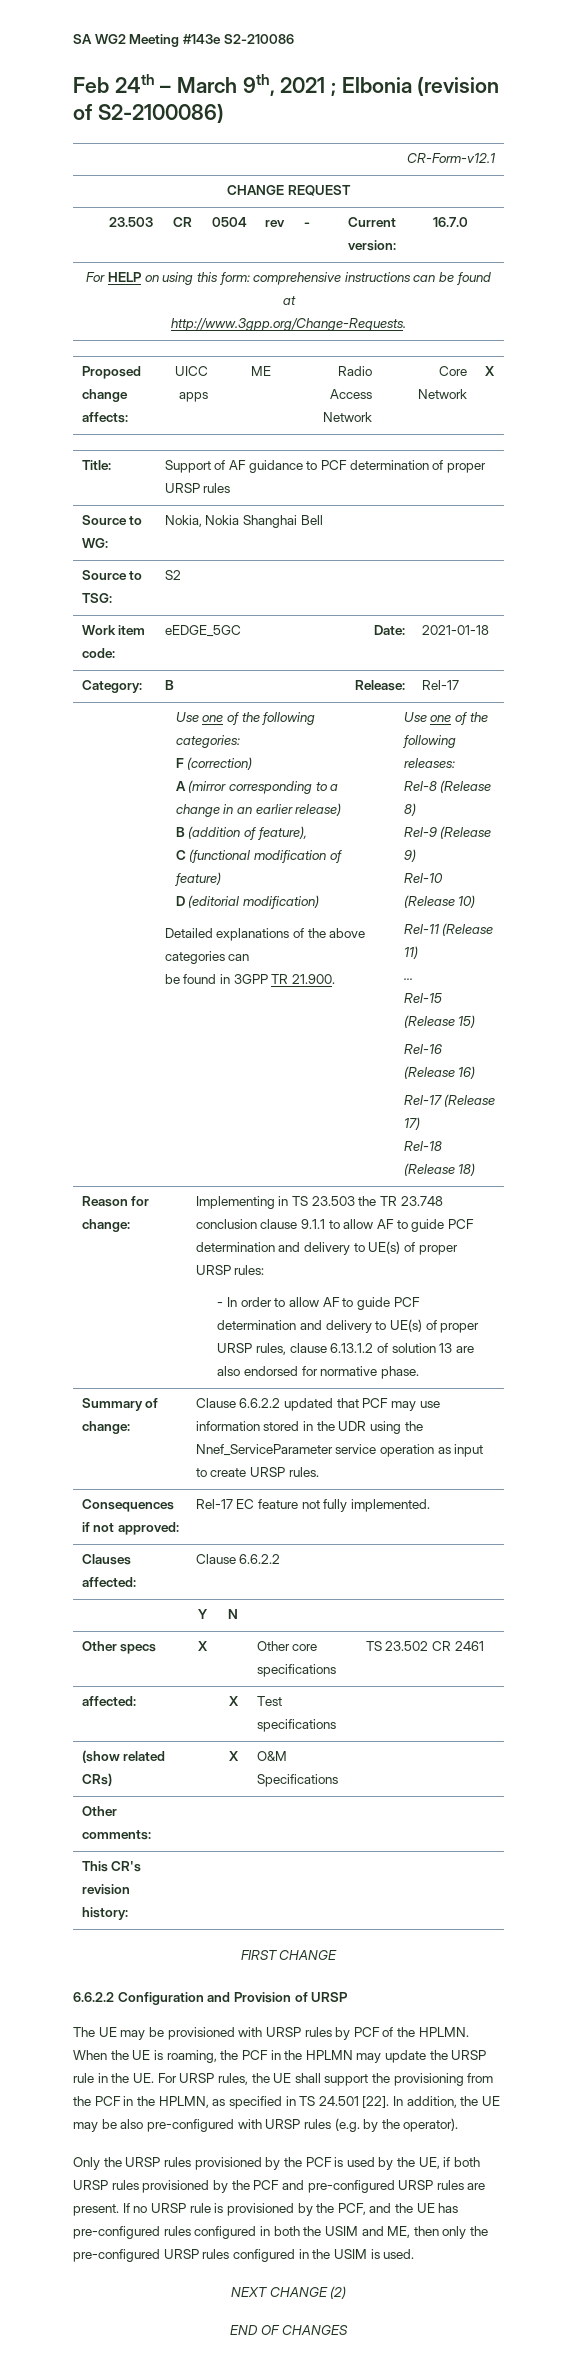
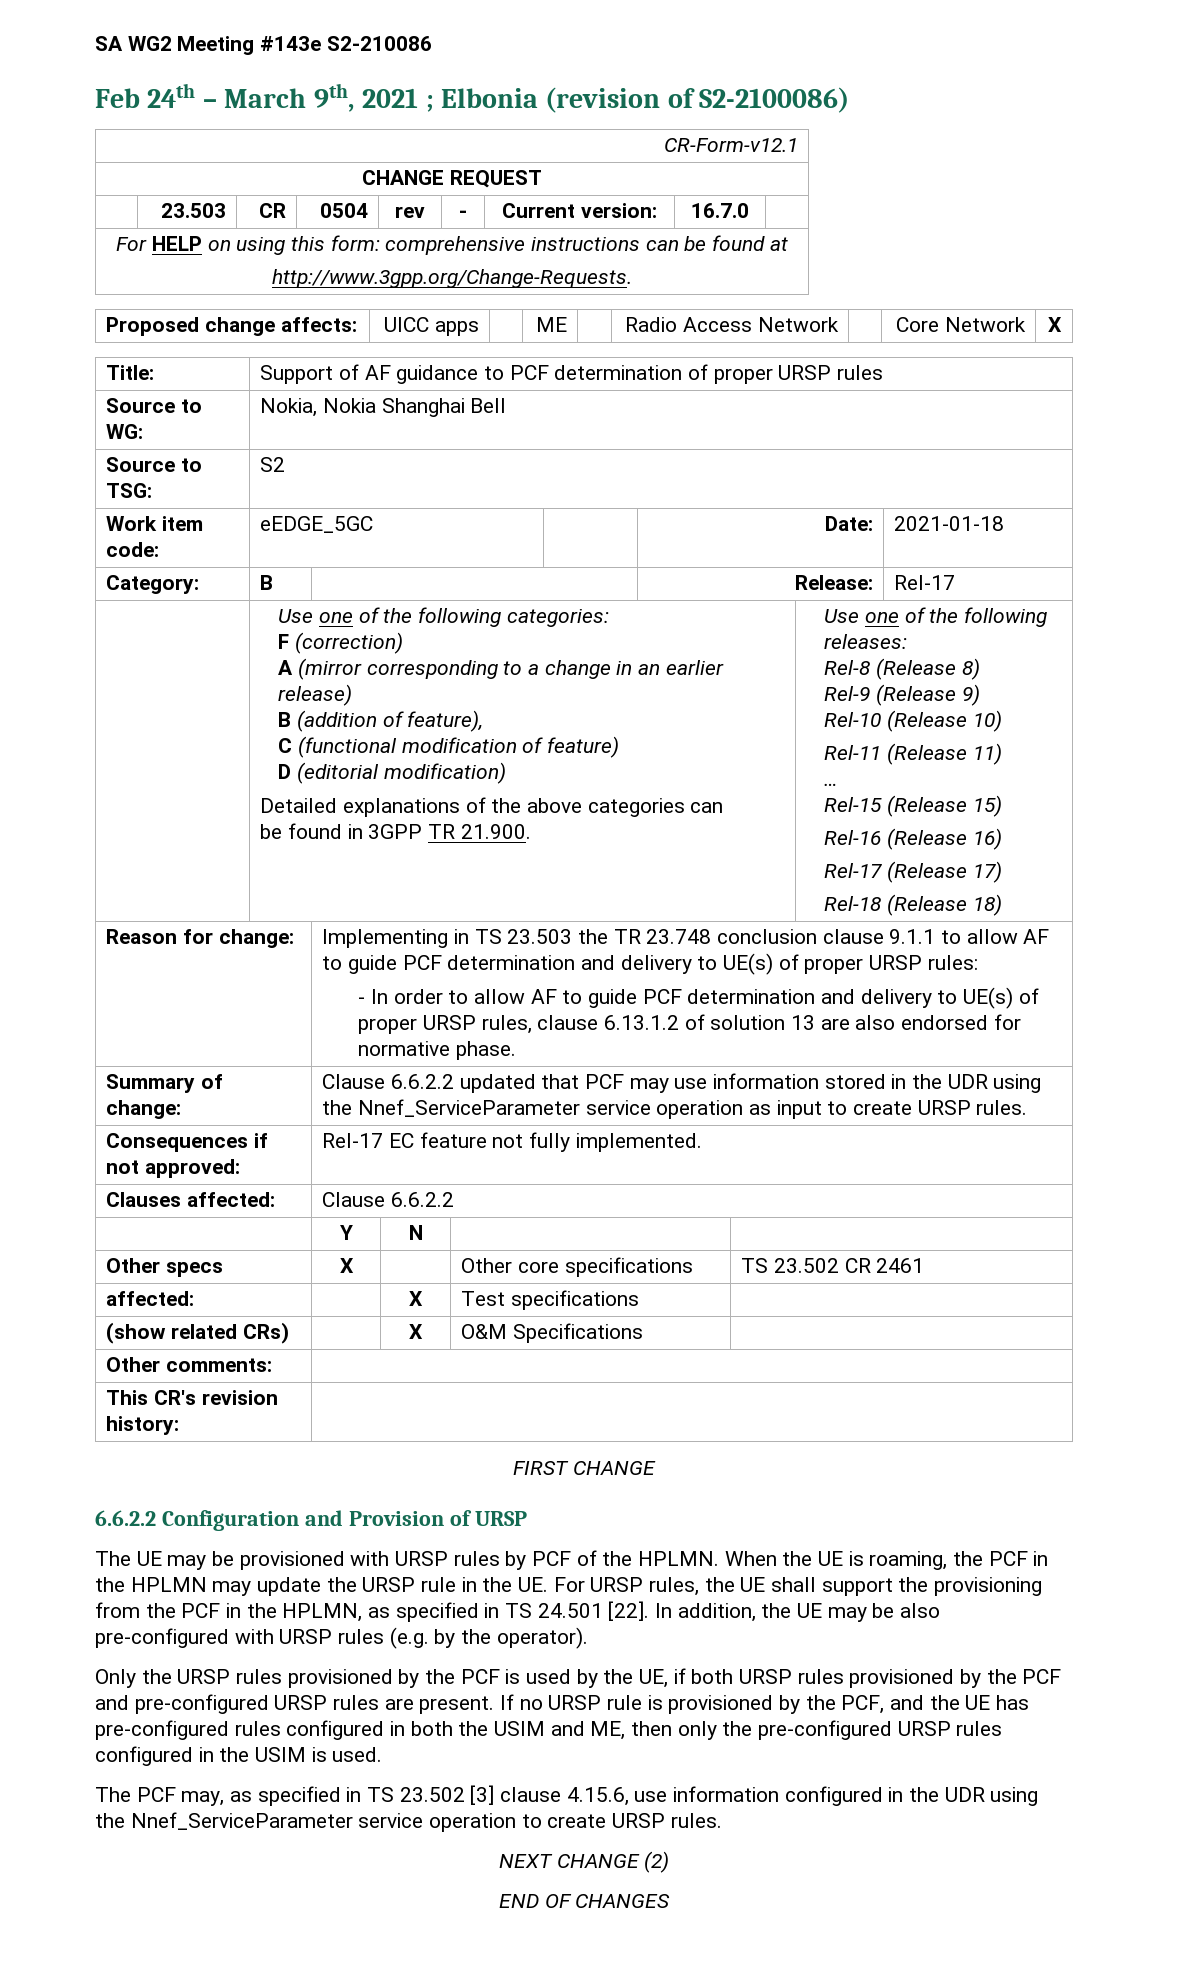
(415, 2254) none -> [95,1785,1039,1806] [95,1812,722,1832] // The PCF may, as specified in TS 23.502 [3] clause 4.15.6, use information configured in the UDR using the Nnef_ServiceParameter service operation to create URSP rules.

